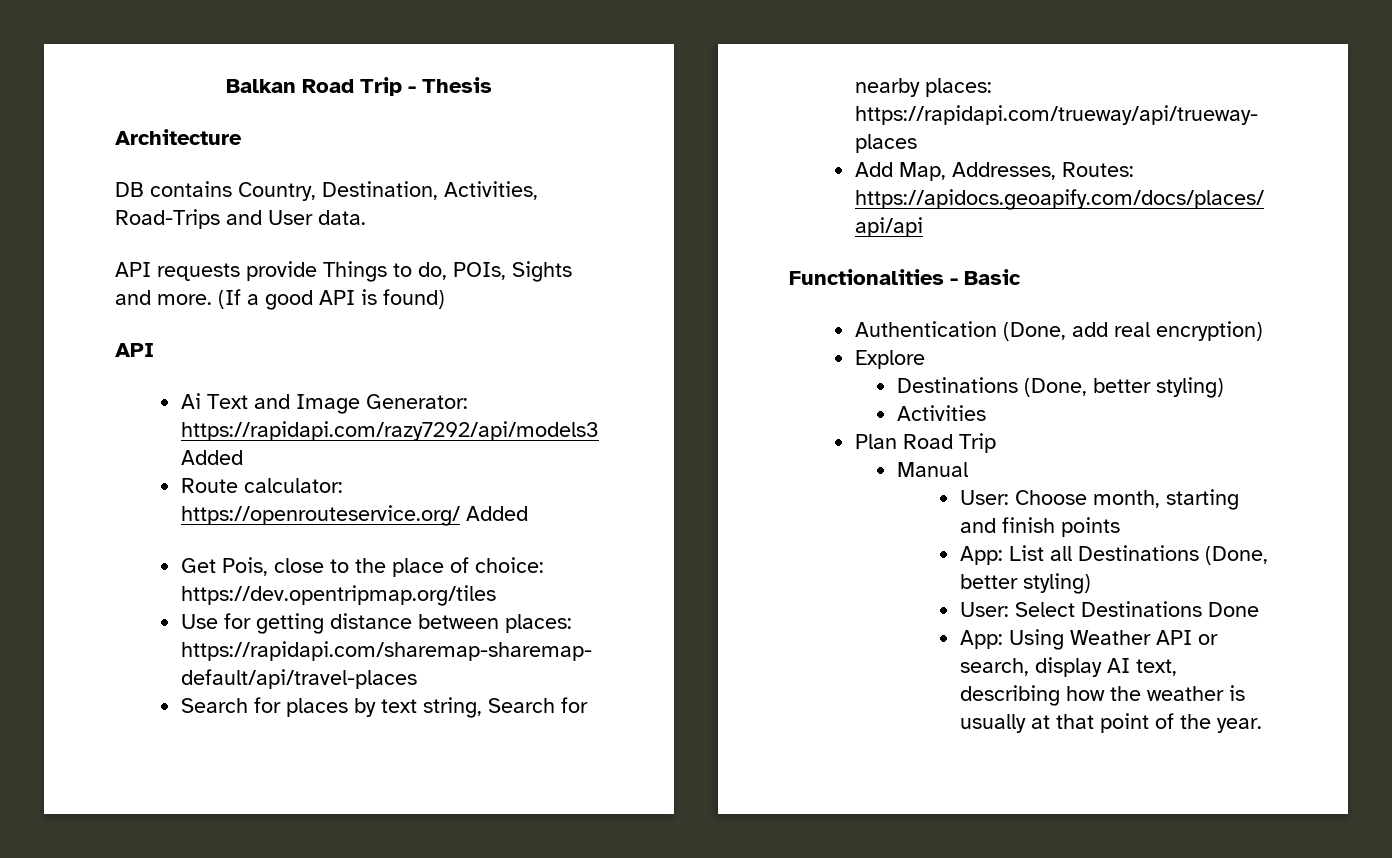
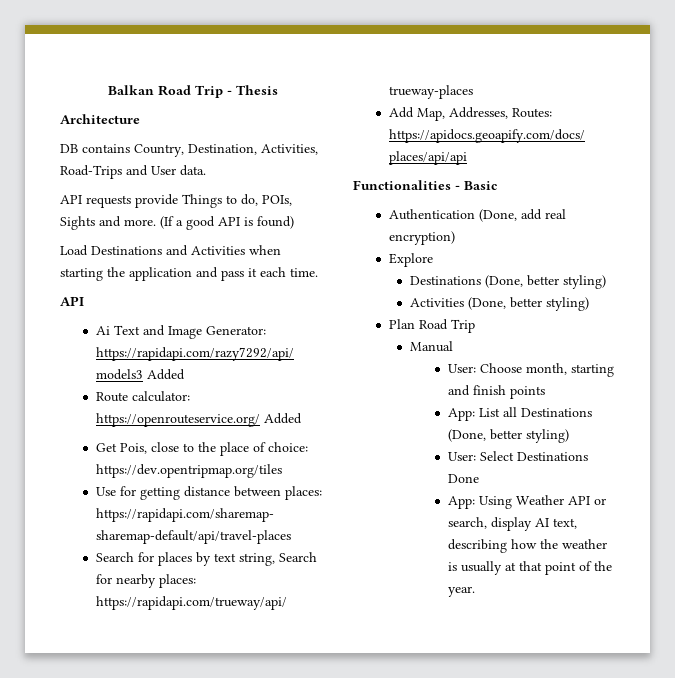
(445, 299) none -> [60,245,281,256] [60,267,318,281] // Load Destinations and Activities when starting the application and pass it each time.
(987, 413) none -> [467,297,589,311] (Done, better styling)

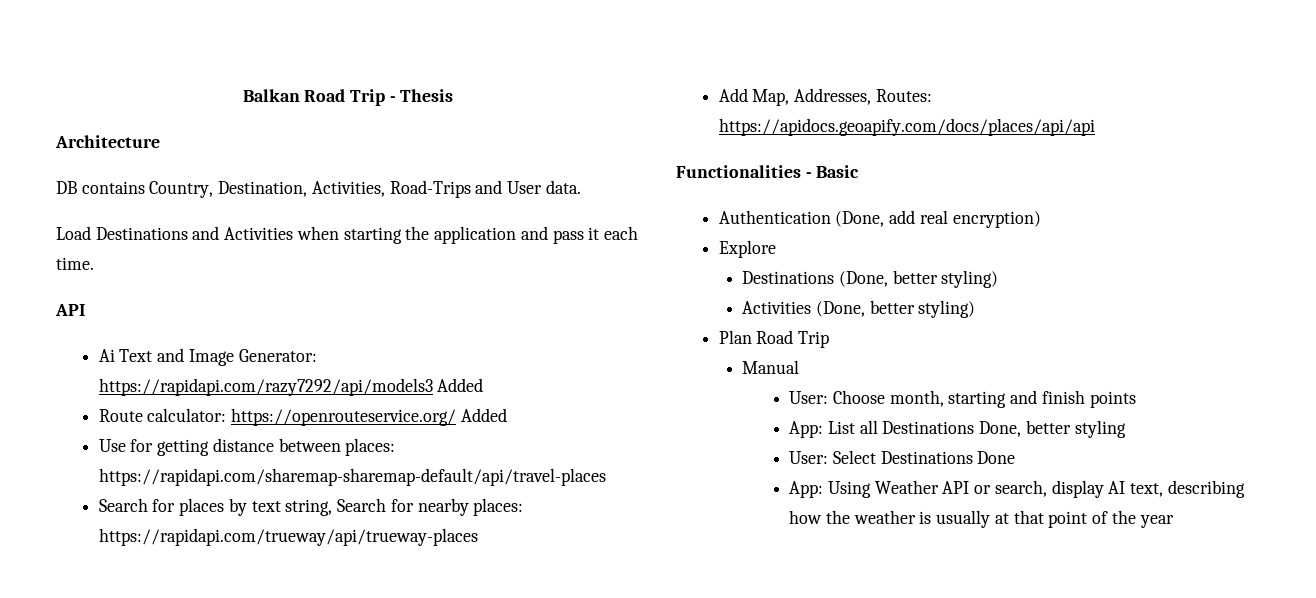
[60,194,292,208] [60,216,294,230] // API requests provide Things to do, POIs, Sights and more. (If a good API is found) -> (581, 187) none
[95,442,308,456] [95,464,282,478] // Get Pois, close to the place of choice: https://dev.opentripmap.org/tiles -> (507, 415) none
[447,429,569,443] (Done, better styling) -> [979,420,1126,438] Done, better styling
[447,586,475,597] year. -> [1139,515,1174,528] year

